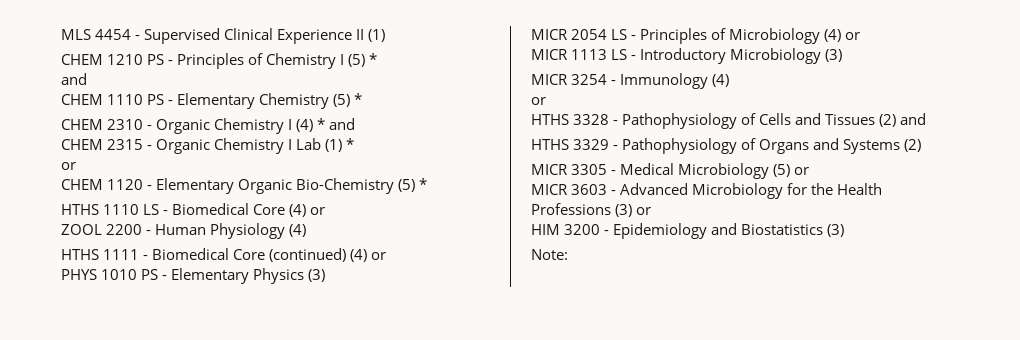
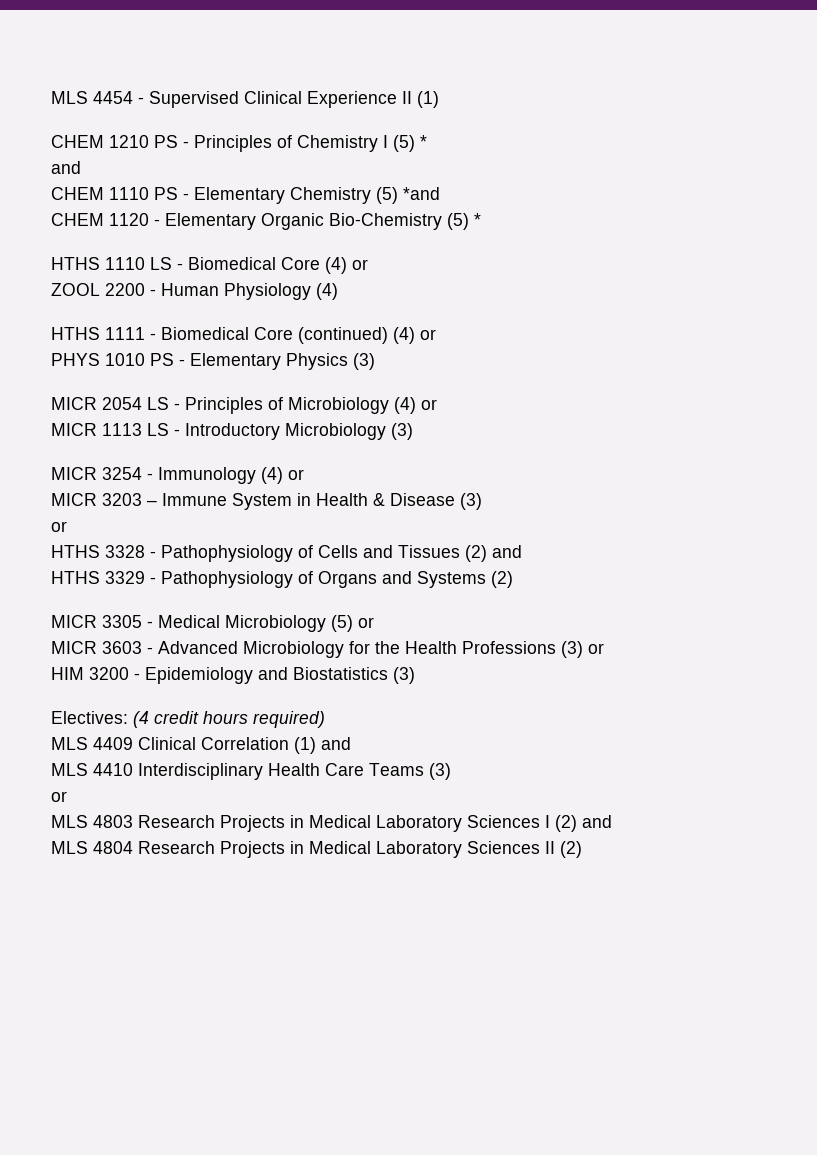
[354,93,363,105] [61,118,356,134] [61,138,355,154] [61,162,76,170] * // CHEM 2310 - Organic Chemistry I (4) * and // CHEM 2315 - Organic Chemistry I Lab (1) * // or -> [403,187,440,200] *and
(730, 80) none -> [288,469,304,480] [51,493,482,510] or // MICR 3203 – Immune System in Health & Disease (3)
[531,249,568,260] Note: -> [51,711,325,728] [51,737,351,754] [51,763,451,780] [51,791,67,802] [51,815,612,832] [51,841,582,858] Electives: (4 credit hours required) // MLS 4409 Clinical Correlation (1) and // MLS 4410 Interdisciplinary Health Care Teams (3) // or // MLS 4803 Research Projects in Medical Laboratory Sciences I (2) and // MLS 4804 Research Projects in Medical Laboratory Sciences II (2)

